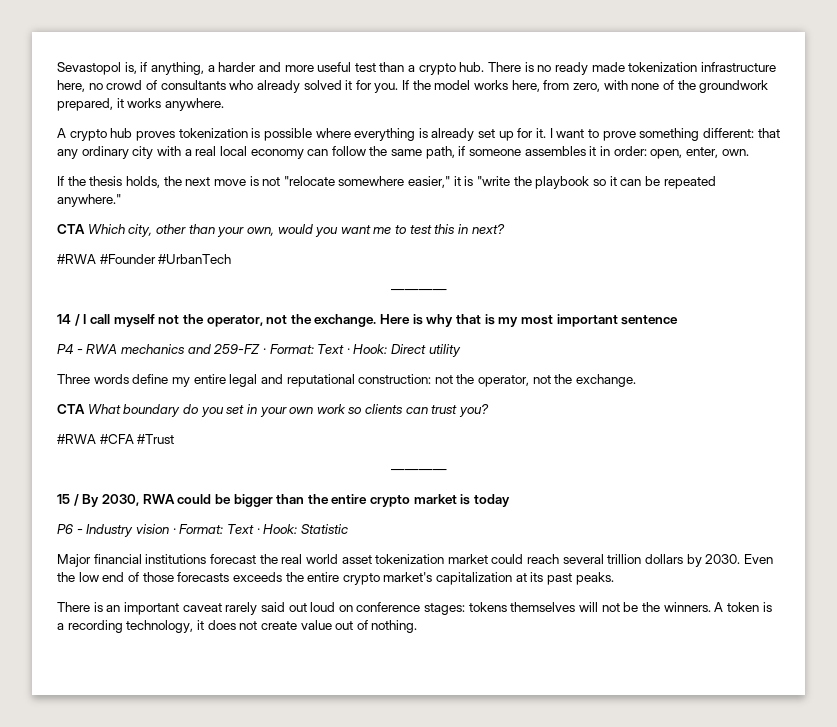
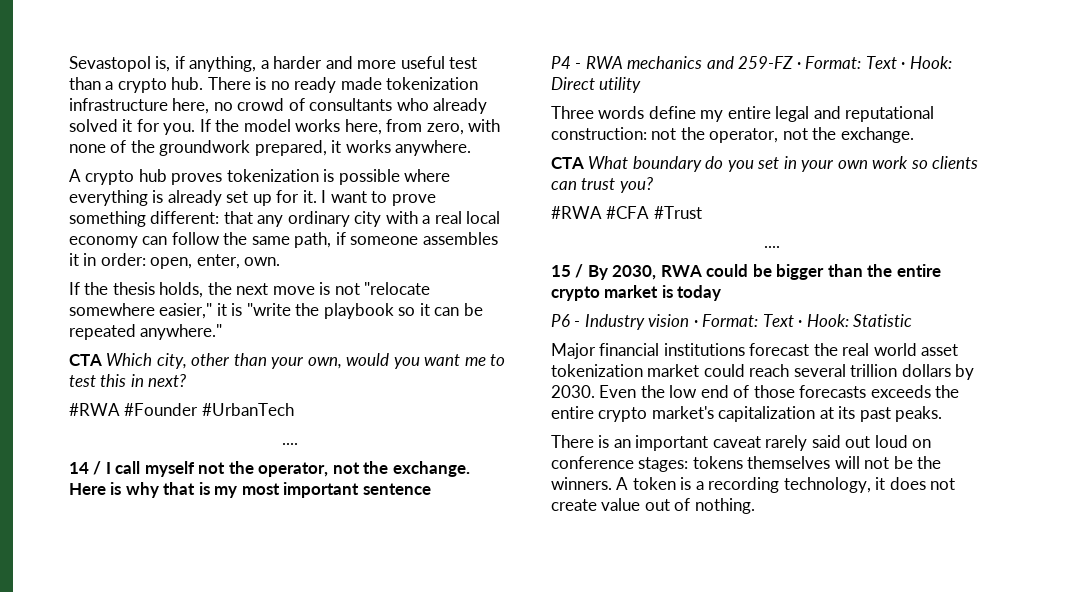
[390,289,447,294] ———— -> [282,443,298,445] ....
[390,469,447,474] ———— -> [764,246,780,248] ....

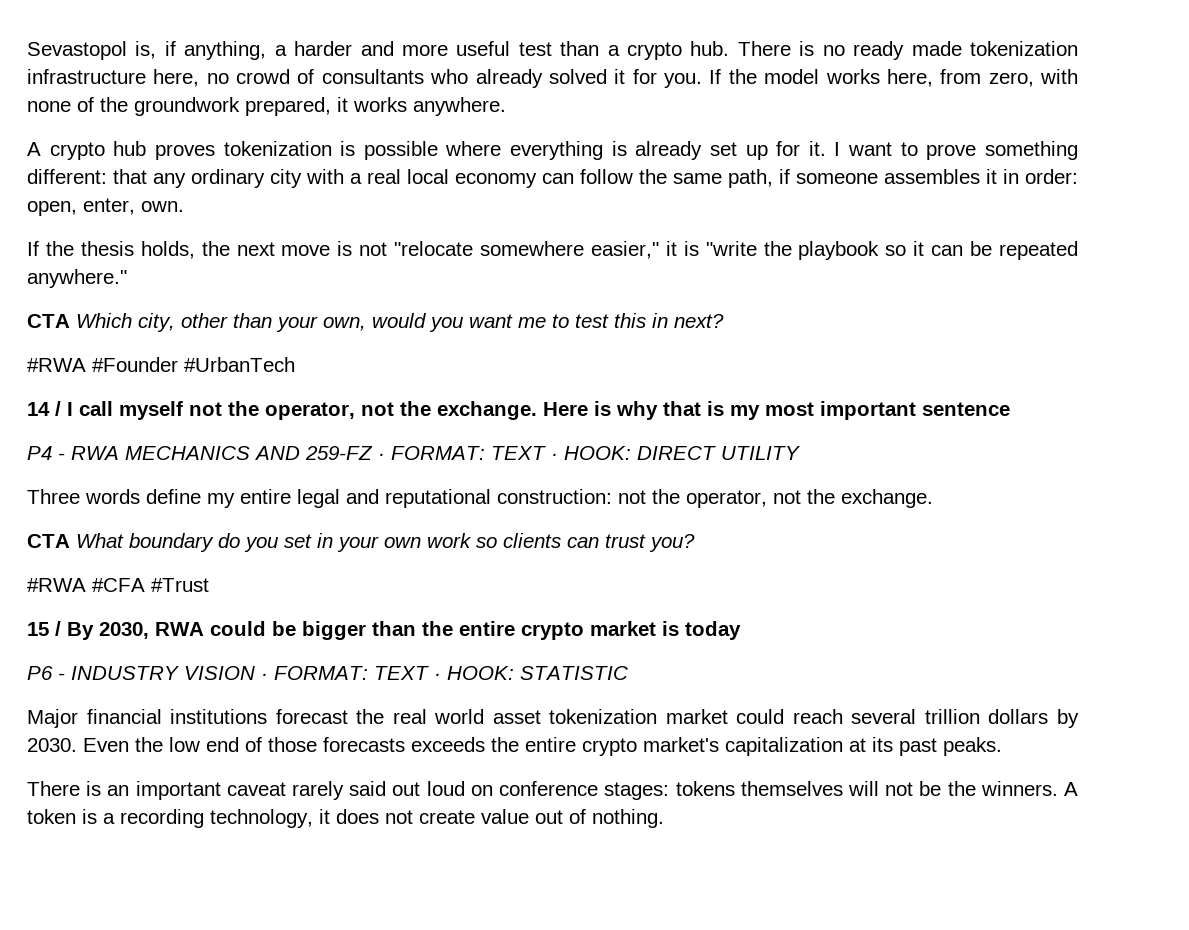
[282,443,298,445] // .... -> (295, 364) none
[627,56,952,69] [551,77,642,93] mechanics and 259-FZ · Format: Text · Hook: Direct utility -> [125,446,800,460] MECHANICS AND 259-FZ · FORMAT: TEXT · HOOK: DIRECT UTILITY
[764,246,780,248] // .... -> (209, 585) none
[584,314,913,330] Industry vision · Format: Text · Hook: Statistic -> [71,666,628,680] INDUSTRY VISION · FORMAT: TEXT · HOOK: STATISTIC

